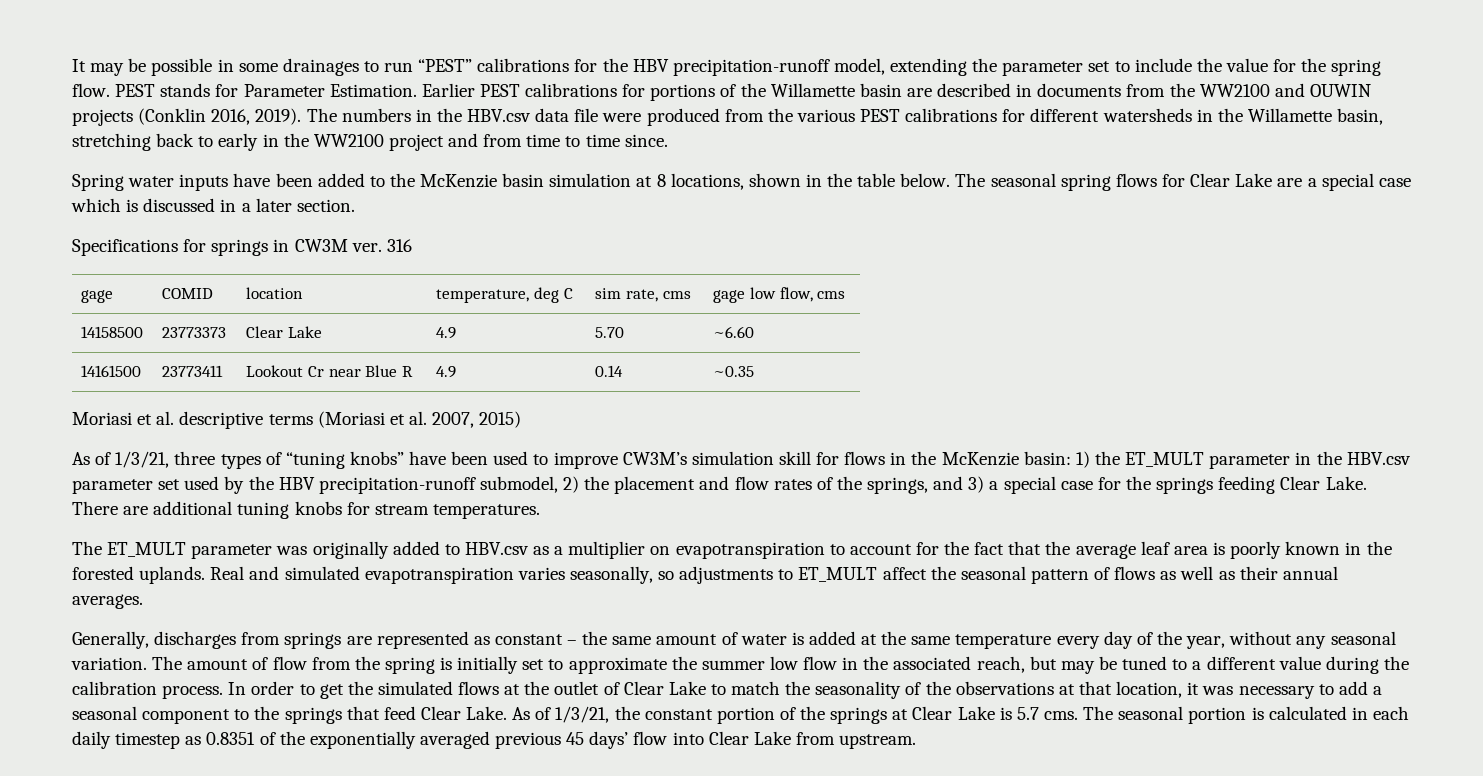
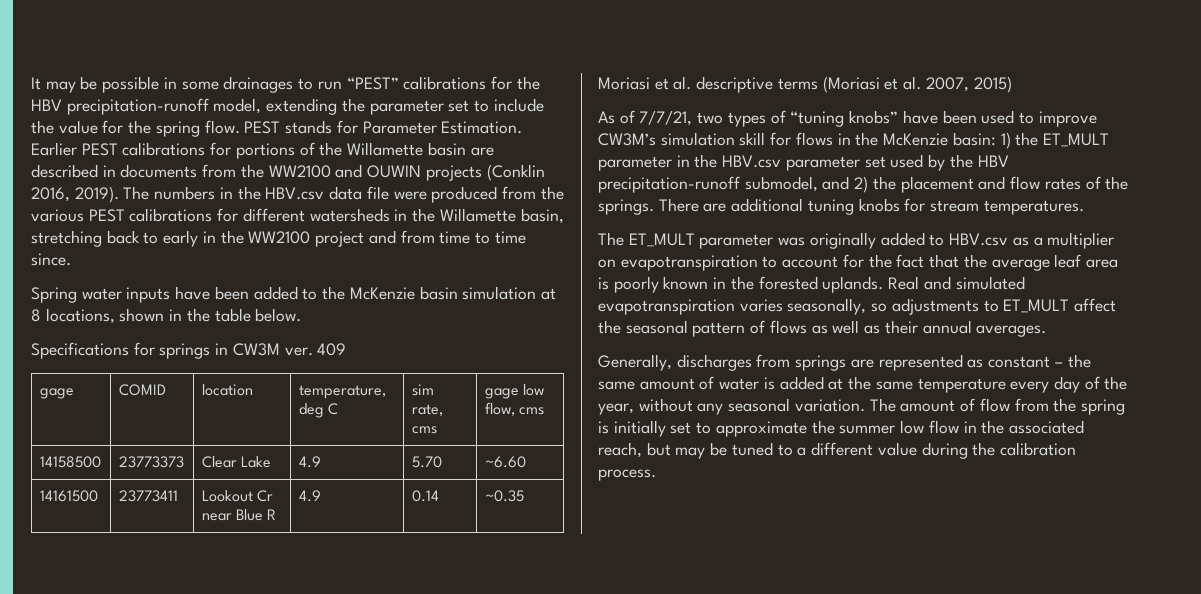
[955,173,1411,191] [71,198,355,212] The seasonal spring flows for Clear Lake are a special case which is discussed in a later section. -> (302, 315) none
[386,239,412,252] 316 -> [317,343,347,356] 409
[115,451,216,468] 1/3/21, three -> [639,110,724,126] 7/7/21, two
(558, 484) none -> [822,176,850,190] and
[867,476,1367,494] springs, and 3) a special case for the springs feeding Clear Lake. -> [598,199,654,215] springs.
[228,681,1382,699] [72,706,1409,724] [72,731,917,749] In order to get the simulated flows at the outlet of Clear Lake to match the seasonality of the observations at that location, it was necessary to add a seasonal component to the springs that feed Clear Lake. As of 1/3/21, the constant portion of the springs at Clear Lake is 5.7 cms. The seasonal portion is calculated in each daily timestep as 0.8351 of the exponentially averaged previous 45 days’ flow into Clear Lake from upstream. -> (656, 475) none

